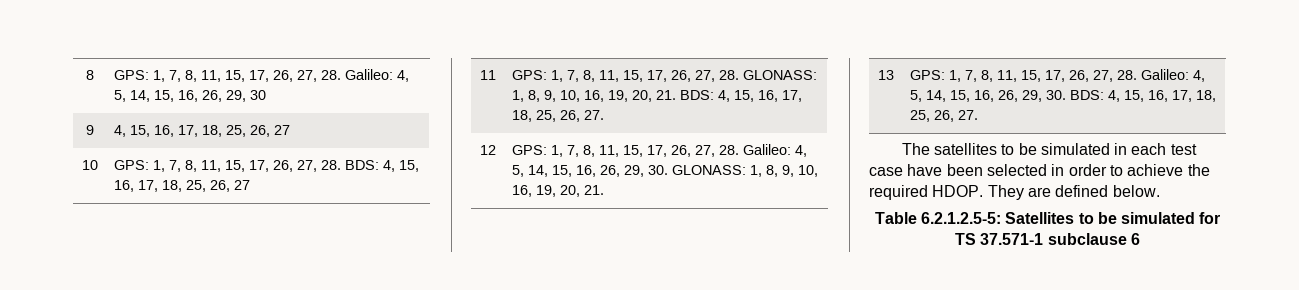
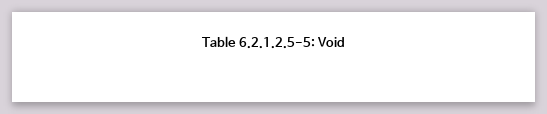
[86,70,94,80] [114,69,410,82] [114,90,267,102] [86,125,94,135] [114,125,291,137] [82,160,98,170] [114,160,420,172] [114,180,251,192] [480,70,496,80] [512,70,818,82] [512,90,803,102] [512,110,605,122] [480,145,496,155] [512,144,808,157] [512,165,819,177] [512,185,605,197] [878,70,894,80] [910,69,1206,82] [910,90,1217,102] [910,110,979,122] [901,143,1197,155] [869,164,1210,176] [869,185,1160,200] [874,212,1221,224] [955,233,1140,245] 8 | GPS: 1, 7, 8, 11, 15, 17, 26, 27, 28. Galileo: 4, 5, 14, 15, 16, 26, 29, 30 // 9 | 4, 15, 16, 17, 18, 25, 26, 27 // 10 | GPS: 1, 7, 8, 11, 15, 17, 26, 27, 28. BDS: 4, 15, 16, 17, 18, 25, 26, 27 // 11 | GPS: 1, 7, 8, 11, 15, 17, 26, 27, 28. GLONASS: 1, 8, 9, 10, 16, 19, 20, 21. BDS: 4, 15, 16, 17, 18, 25, 26, 27. // 12 | GPS: 1, 7, 8, 11, 15, 17, 26, 27, 28. Galileo: 4, 5, 14, 15, 16, 26, 29, 30. GLONASS: 1, 8, 9, 10, 16, 19, 20, 21. // 13 | GPS: 1, 7, 8, 11, 15, 17, 26, 27, 28. Galileo: 4, 5, 14, 15, 16, 26, 29, 30. BDS: 4, 15, 16, 17, 18, 25, 26, 27. // The satellites to be simulated in each test case have been selected in order to achieve the required HDOP. They are defined below. // Table 6.2.1.2.5-5: Satellites to be simulated for TS 37.571-1 subclause 6 -> [202,36,345,49] Table 6.2.1.2.5-5: Void

